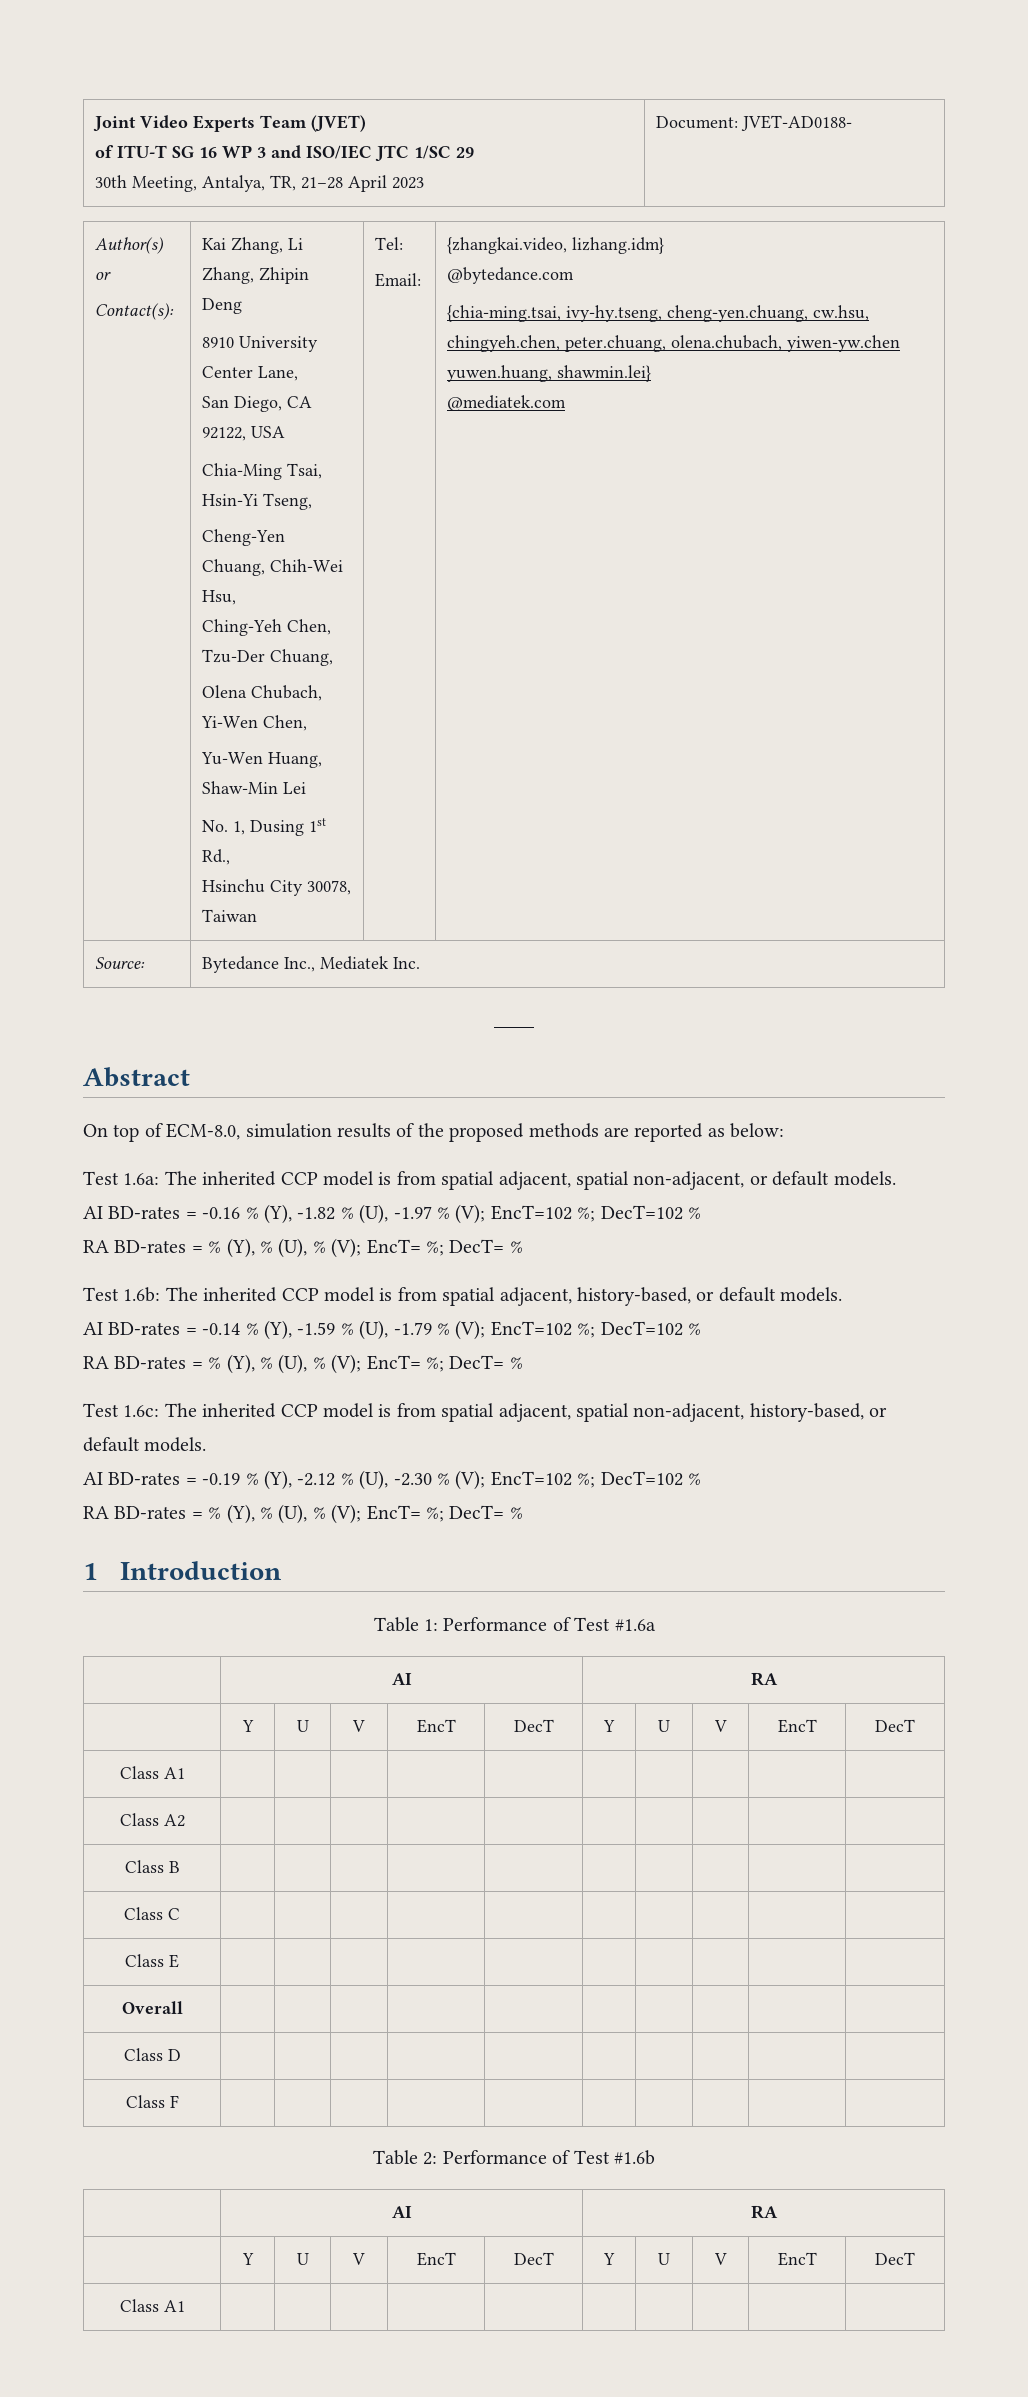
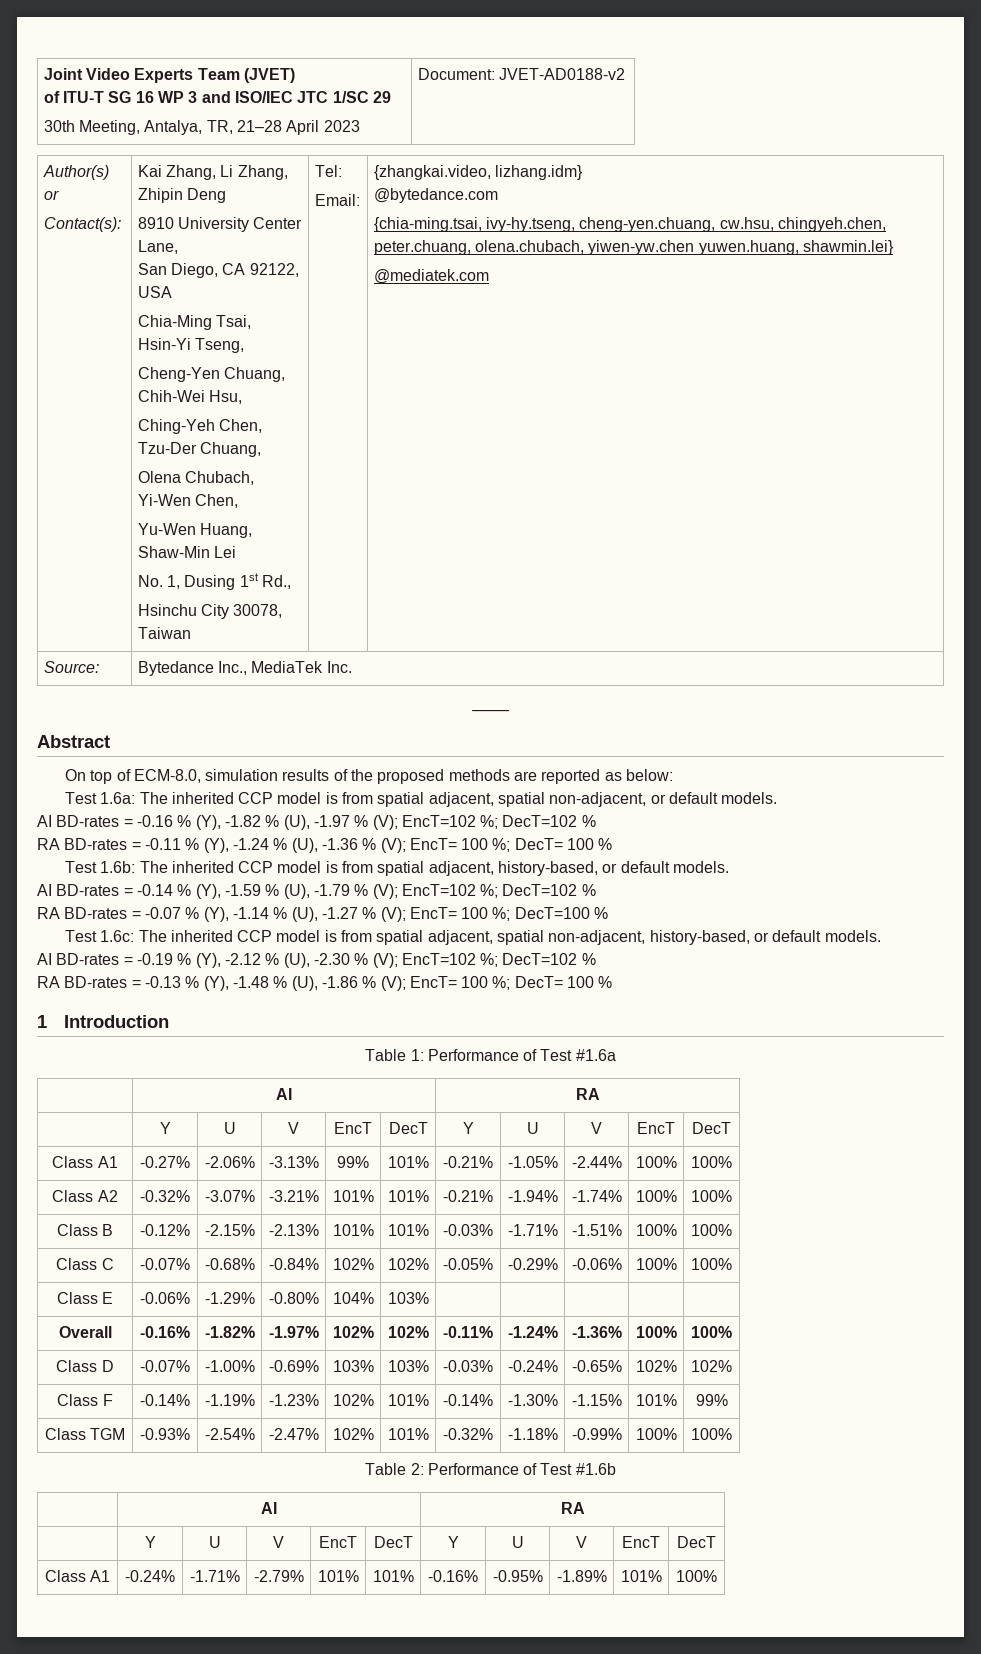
[741,115,853,131] JVET-AD0188- -> [498,68,625,80] JVET-AD0188-v2
[320,956,390,970] Mediatek -> [251,661,324,673] MediaTek
[208,1238,505,1258] % (Y), % (U), % (V); EncT= %; DecT= -> [144,838,595,853] -0.11 % (Y), -1.24 % (U), -1.36 % (V); EncT= 100 %; DecT= 100
[208,1354,505,1374] % (Y), % (U), % (V); EncT= %; DecT= -> [144,907,590,922] -0.07 % (Y), -1.14 % (U), -1.27 % (V); EncT= 100 %; DecT=100
[208,1504,505,1524] % (Y), % (U), % (V); EncT= %; DecT= -> [144,976,595,991] -0.13 % (Y), -1.48 % (U), -1.86 % (V); EncT= 100 %; DecT= 100
[119,1813,185,1827] [124,1860,180,1873] [124,1907,180,1920] [125,1954,179,1968] [121,2001,183,2014] [123,2048,181,2061] [125,2095,179,2108] | | | | | | | | | // Class A2 | | | | | | | | | | // Class B | | | | | | | | | | // Class C | | | | | | | | | | // Class E | | | | | | | | | | // Overall | | | | | | | | | | // Class D | | | | | | | | | | // Class F | | | | | | | | | | -> [140,1156,190,1168] [204,1156,255,1168] [268,1156,319,1168] [337,1156,369,1168] [387,1156,429,1168] [443,1156,493,1168] [507,1156,558,1168] [571,1156,622,1168] [635,1156,677,1168] [691,1156,733,1168] [52,1190,118,1202] [140,1190,190,1202] [204,1190,255,1202] [268,1190,319,1202] [332,1190,374,1202] [387,1190,429,1202] [443,1190,493,1202] [507,1190,558,1202] [571,1190,622,1202] [635,1190,677,1202] [691,1190,733,1202] [56,1224,114,1236] [140,1224,190,1236] [204,1224,255,1236] [268,1224,319,1236] [332,1224,374,1236] [387,1224,429,1236] [443,1224,493,1236] [507,1224,558,1236] [571,1224,622,1236] [635,1224,677,1236] [691,1224,733,1236] [56,1258,114,1270] [140,1258,190,1270] [204,1258,255,1270] [268,1258,319,1270] [332,1258,374,1270] [387,1258,429,1270] [443,1258,493,1270] [507,1258,558,1270] [571,1258,622,1270] [635,1258,677,1270] [691,1258,733,1270] [56,1292,114,1304] [140,1292,190,1304] [204,1292,255,1304] [268,1292,319,1304] [332,1292,374,1304] [387,1292,429,1304] [58,1326,112,1338] [140,1326,190,1338] [204,1326,255,1338] [268,1326,319,1338] [332,1326,374,1338] [387,1326,429,1338] [443,1326,493,1338] [507,1326,558,1338] [571,1326,622,1338] [635,1326,677,1338] [691,1326,733,1338] [56,1360,114,1372] [140,1360,190,1372] [204,1360,255,1372] [268,1360,319,1372] [332,1360,374,1372] [387,1360,429,1372] [443,1360,493,1372] [507,1360,558,1372] [571,1360,622,1372] [635,1360,677,1372] [691,1360,733,1372] [57,1394,113,1406] [140,1394,190,1406] [204,1394,255,1406] [268,1394,319,1406] [332,1394,374,1406] [387,1394,429,1406] [443,1394,493,1406] [507,1394,558,1406] [571,1394,622,1406] [635,1394,677,1406] [695,1394,728,1406] [44,1428,126,1440] [140,1428,190,1440] [204,1428,255,1440] [268,1428,319,1440] [332,1428,374,1440] [387,1428,429,1440] [443,1428,493,1440] [507,1428,558,1440] [571,1428,622,1440] [635,1428,677,1440] [691,1428,733,1440] -0.27% | -2.06% | -3.13% | 99% | 101% | -0.21% | -1.05% | -2.44% | 100% | 100% // Class A2 | -0.32% | -3.07% | -3.21% | 101% | 101% | -0.21% | -1.94% | -1.74% | 100% | 100% // Class B | -0.12% | -2.15% | -2.13% | 101% | 101% | -0.03% | -1.71% | -1.51% | 100% | 100% // Class C | -0.07% | -0.68% | -0.84% | 102% | 102% | -0.05% | -0.29% | -0.06% | 100% | 100% // Class E | -0.06% | -1.29% | -0.80% | 104% | 103% | | | | | // Overall | -0.16% | -1.82% | -1.97% | 102% | 102% | -0.11% | -1.24% | -1.36% | 100% | 100% // Class D | -0.07% | -1.00% | -0.69% | 103% | 103% | -0.03% | -0.24% | -0.65% | 102% | 102% // Class F | -0.14% | -1.19% | -1.23% | 102% | 101% | -0.14% | -1.30% | -1.15% | 101% | 99% // Class TGM | -0.93% | -2.54% | -2.47% | 102% | 101% | -0.32% | -1.18% | -0.99% | 100% | 100%
(185, 2306) | | | | | | | | | -> [125,1570,175,1582] [189,1570,240,1582] [253,1570,304,1582] [317,1570,359,1582] [372,1570,414,1582] [428,1570,478,1582] [492,1570,543,1582] [556,1570,607,1582] [620,1570,662,1582] [676,1570,718,1582] -0.24% | -1.71% | -2.79% | 101% | 101% | -0.16% | -0.95% | -1.89% | 101% | 100%

